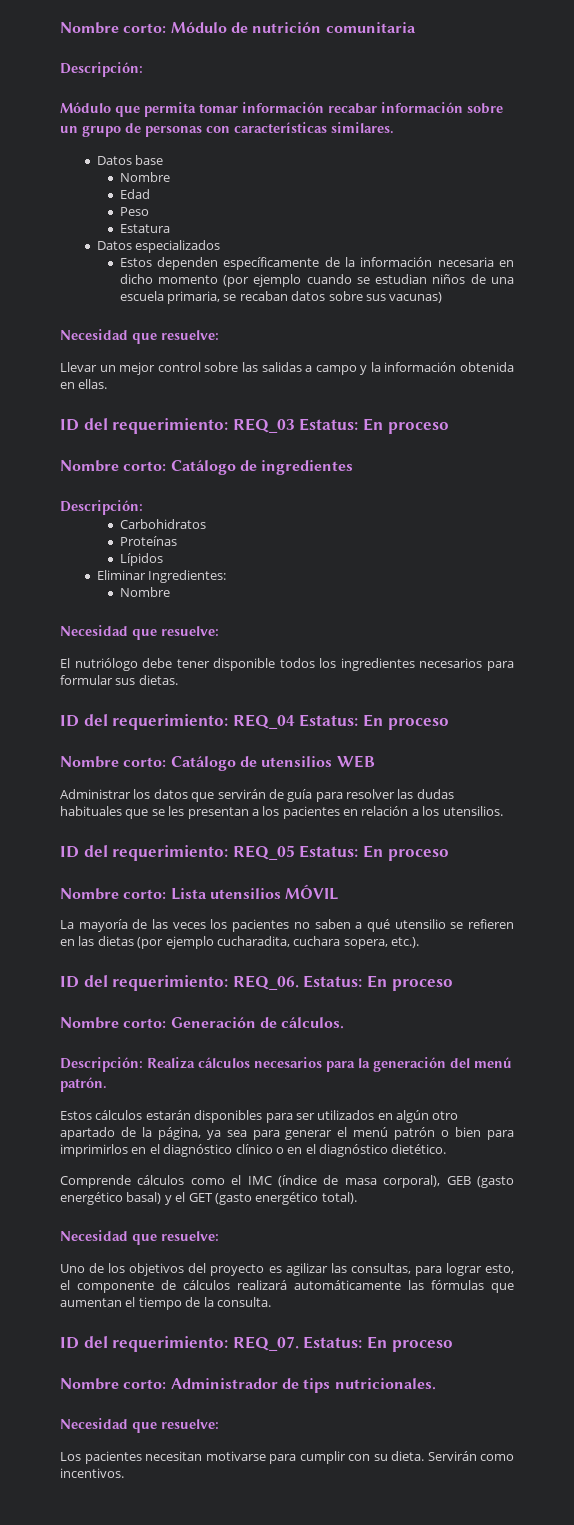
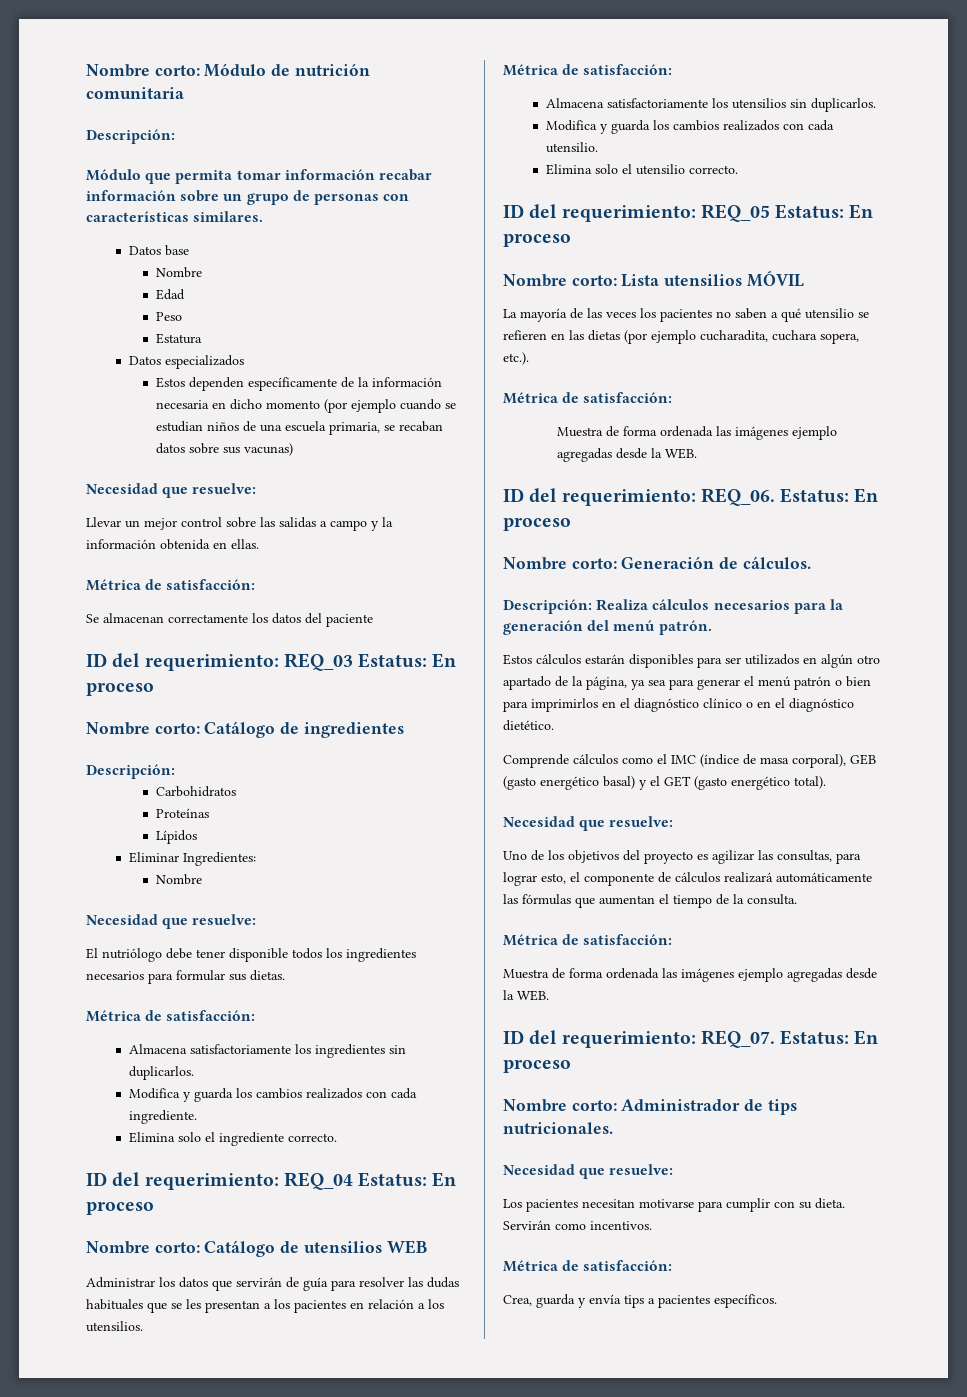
(108, 384) none -> [86,579,256,591] [86,613,373,627] // Métrica de satisfacción: // Se almacenan correctamente los datos del paciente
(178, 680) none -> [86,1010,256,1022] [128,1044,406,1058] [128,1066,194,1080] [128,1088,417,1102] [128,1110,197,1124] [128,1132,337,1146] // Métrica de satisfacción: // Almacena satisfactoriamente los ingredientes sin duplicarlos. // Modifica y guarda los cambios realizados con cada ingrediente. // Elimina solo el ingrediente correcto.
(503, 811) none -> [503,64,673,76] [545,98,876,112] [545,120,834,134] [545,142,598,153] [545,164,738,175] // Métrica de satisfacción: // Almacena satisfactoriamente los utensilios sin duplicarlos. // Modifica y guarda los cambios realizados con cada utensilio. // Elimina solo el utensilio correcto.
(419, 942) none -> [503,392,673,404] [557,426,838,440] [557,448,698,462] // Métrica de satisfacción: // Muestra de forma ordenada las imágenes ejemplo agregadas desde la WEB.
(271, 1302) none -> [503,934,673,946] [503,968,877,982] [503,990,549,1001] // Métrica de satisfacción: // Muestra de forma ordenada las imágenes ejemplo agregadas desde la WEB.
(124, 1473) none -> [503,1260,673,1272] [503,1294,777,1308] // Métrica de satisfacción: // Crea, guarda y envía tips a pacientes específicos.

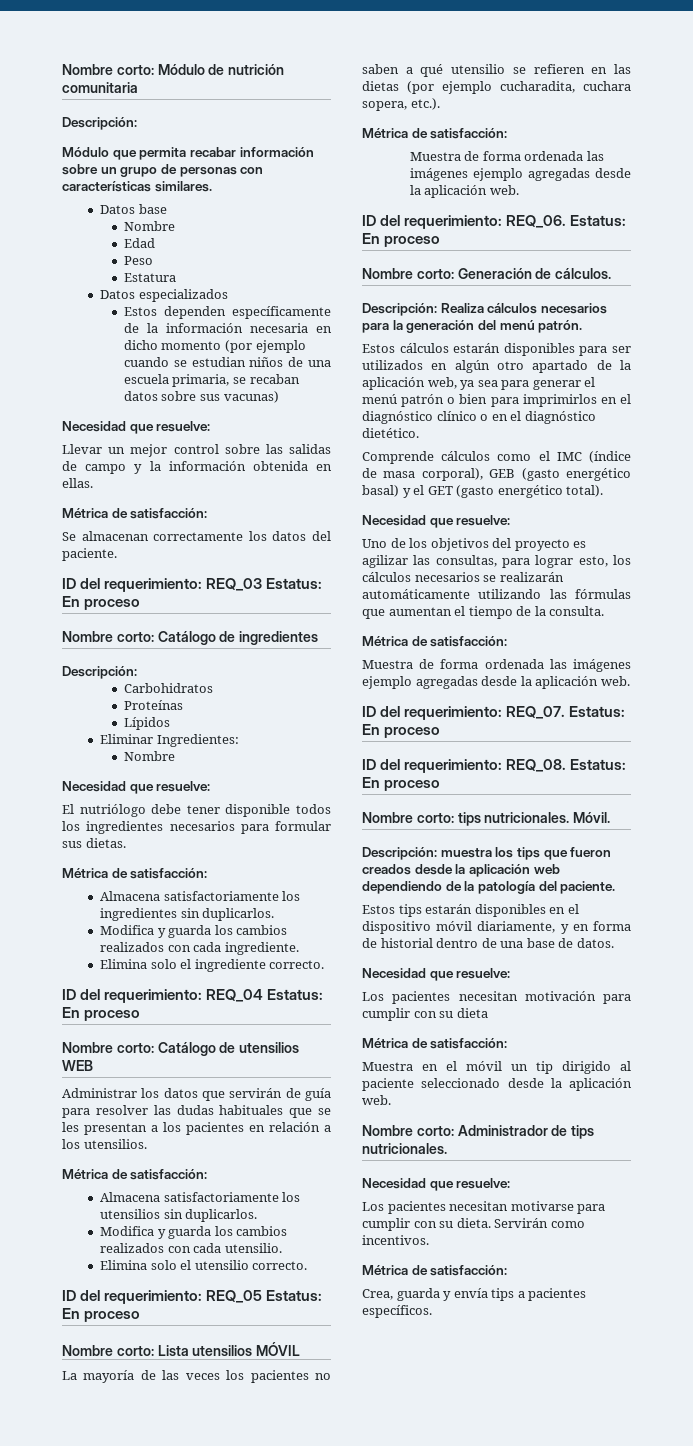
[236,169,375,180] tomar información -> (187, 153) none
[320,521,327,527] a -> [62,461,77,471] de
[326,614,373,627] paciente -> [62,548,117,561] paciente.
[665,448,698,459] WEB. -> [424,185,519,198] aplicación web.
[586,676,627,690] página, -> [362,377,457,390] aplicación web,
[570,872,872,886] el componente de cálculos realizará automáticamente -> [613,555,631,565] [362,572,564,582] [362,589,542,599] los cálculos necesarios se realizarán automáticamente utilizando
[517,990,549,1001] WEB. -> [535,676,630,689] aplicación web.
(571, 1066) none -> [362,759,627,773] [362,777,441,791] [362,812,611,826] [362,847,612,860] [362,864,560,877] [362,881,616,894] [362,904,579,917] [362,921,631,934] [362,938,614,948] [362,968,511,981] [362,991,631,1004] [362,1008,488,1021] [362,1038,508,1049] [362,1061,631,1074] [362,1078,632,1091] [362,1095,391,1105] // ID del requerimiento: REQ_08. Estatus: En proceso // Nombre corto: tips nutricionales. Móvil. // Descripción: muestra los tips que fueron creados desde la aplicación web dependiendo de la patología del paciente. // Estos tips estarán disponibles en el dispositivo móvil diariamente, y en forma de historial dentro de una base de datos. // Necesidad que resuelve: // Los pacientes necesitan motivación para cumplir con su dieta // Métrica de satisfacción: // Muestra en el móvil un tip dirigido al paciente seleccionado desde la aplicación web.

